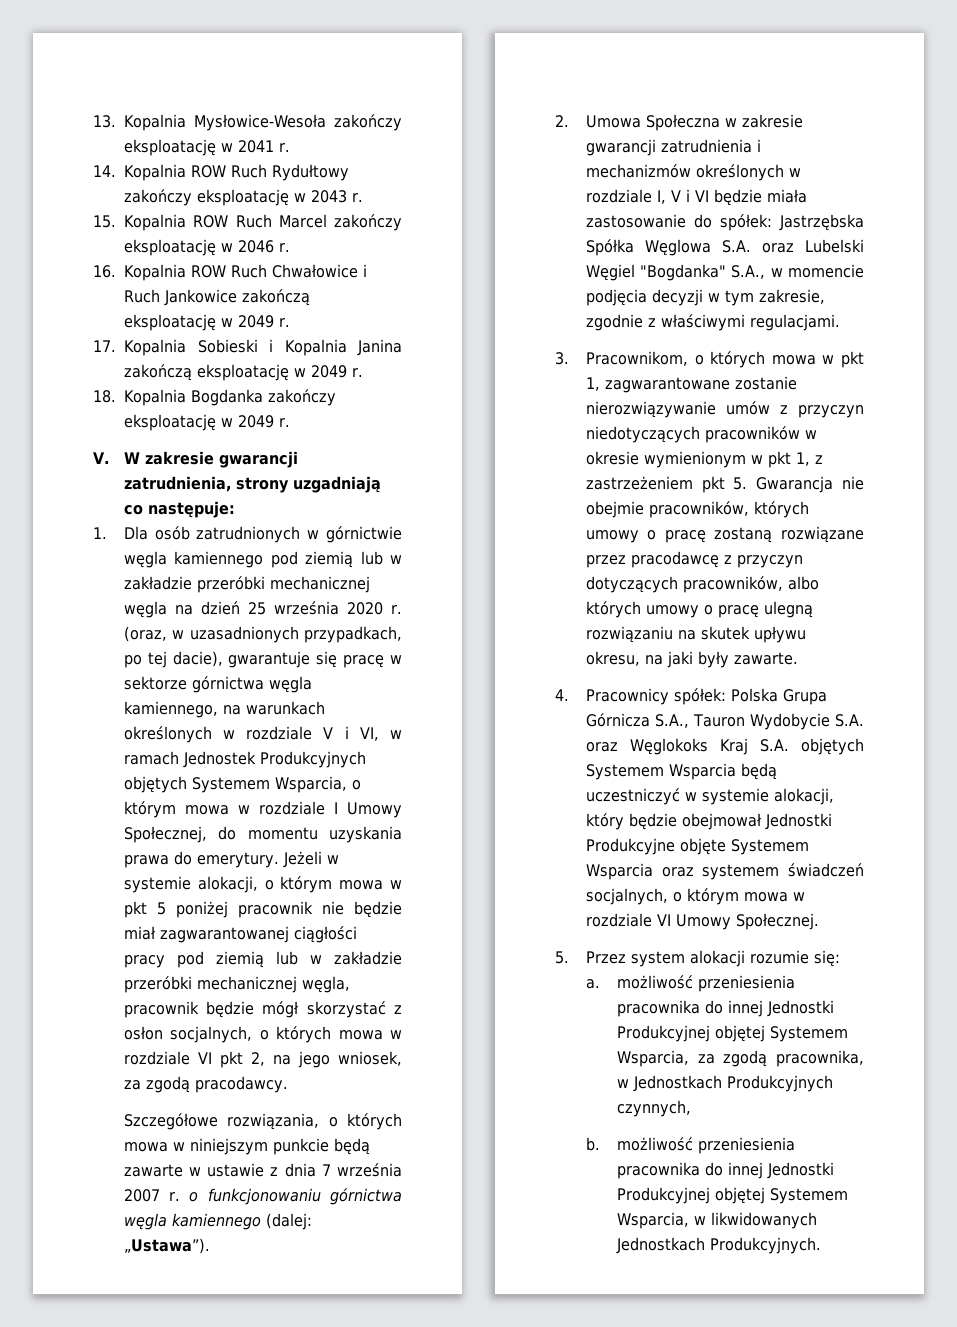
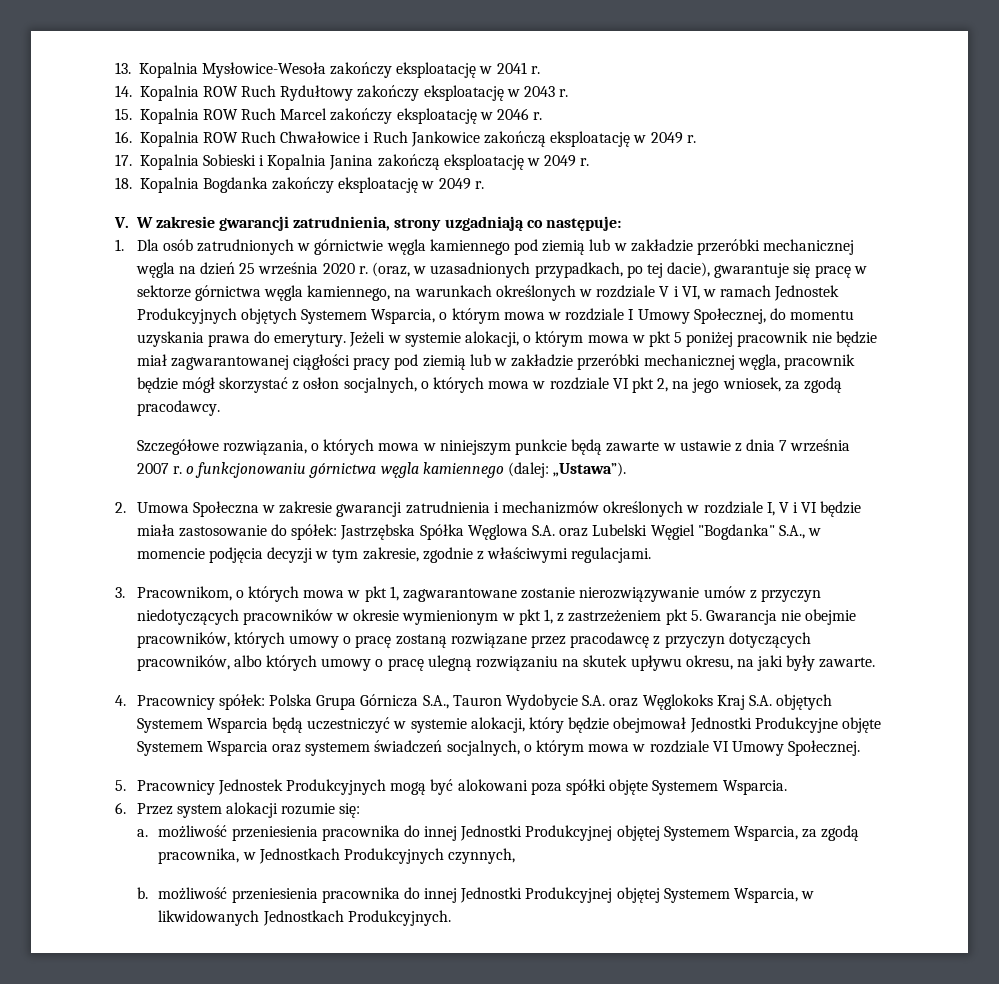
(569, 957) none -> [136,779,787,795] [115,802,126,814] Pracownicy Jednostek Produkcyjnych mogą być alokowani poza spółki objęte Systemem Wsparcia. // 6.

